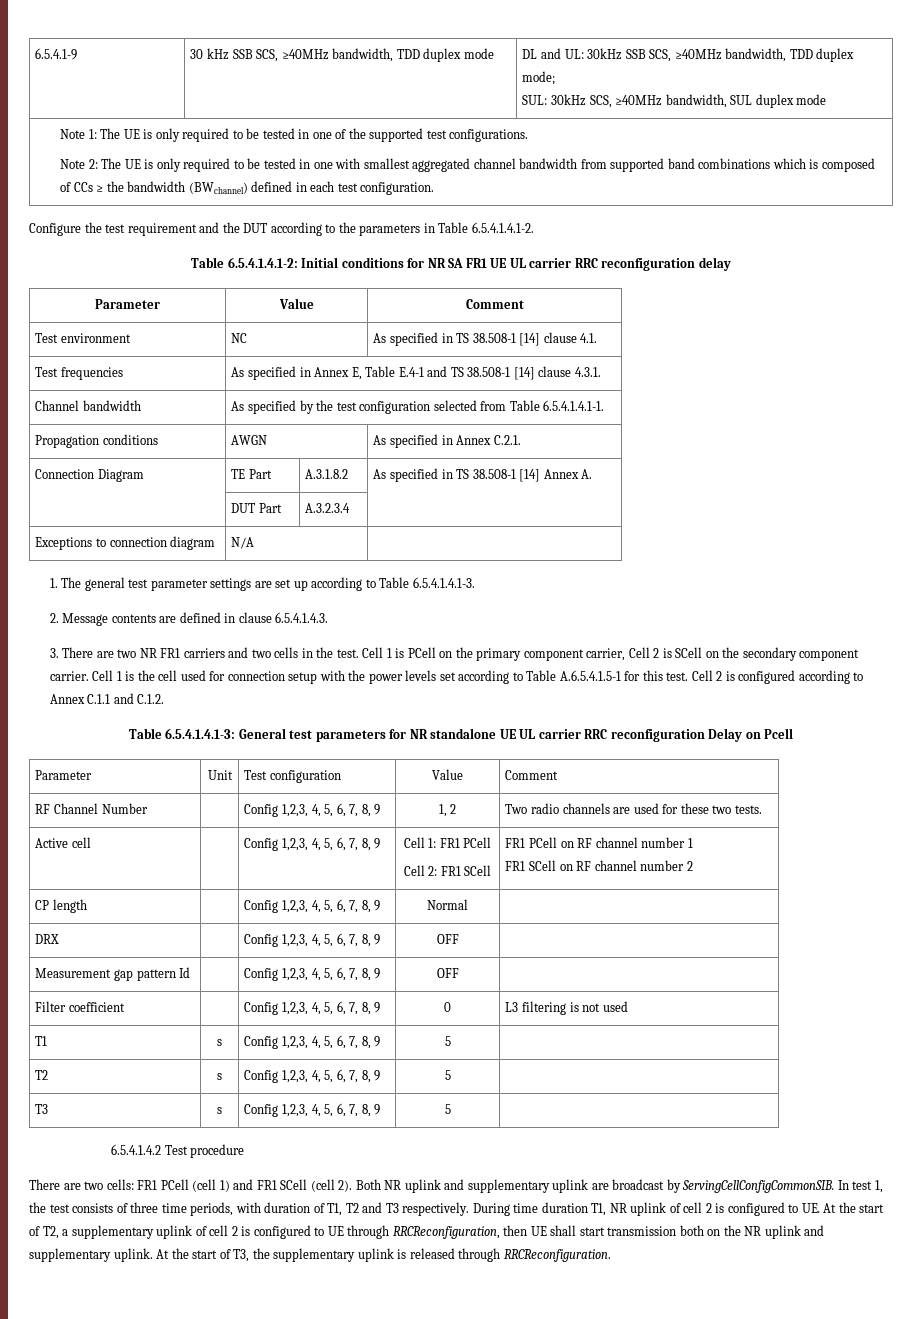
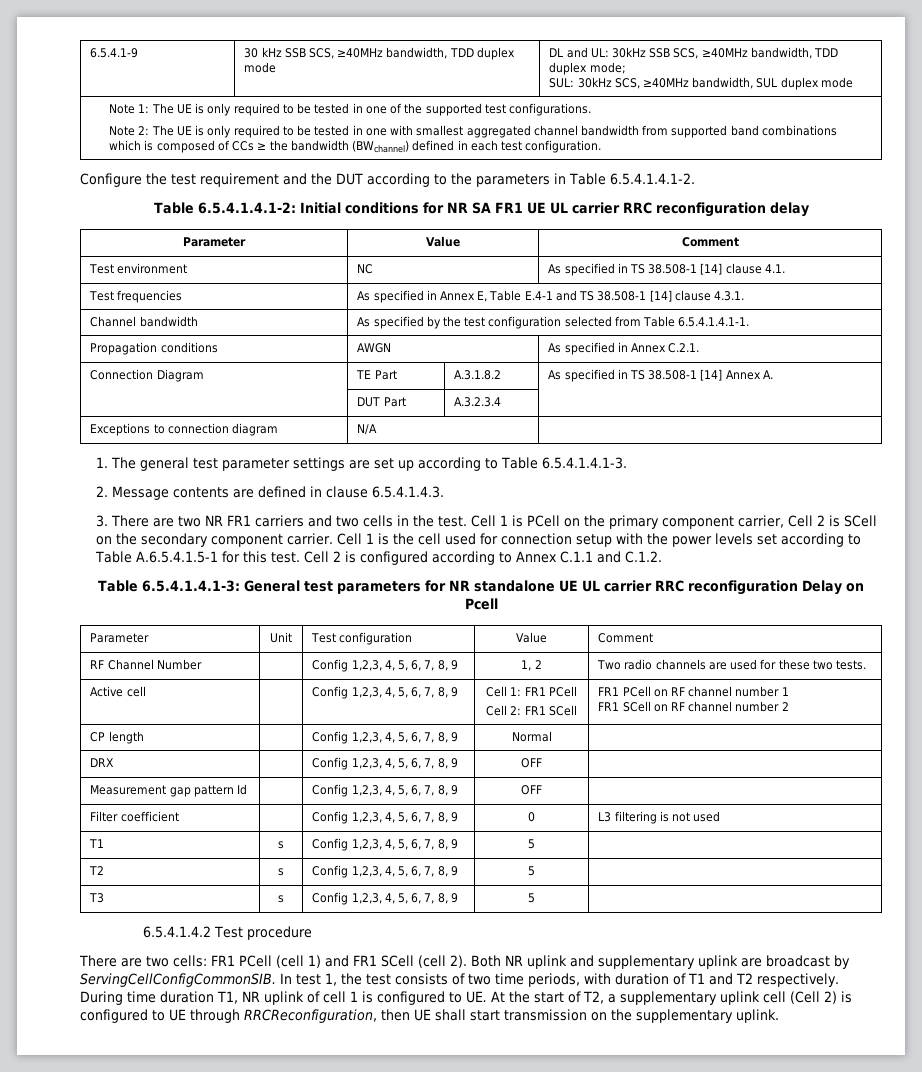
[130,1202,159,1213] three -> [468,974,491,985] two
[327,1202,399,1216] T1, T2 and T3 -> [688,973,753,985] T1 and T2
[705,1203,712,1213] 2 -> [350,991,358,1002] 1
[195,1225,238,1236] of cell 2 -> [763,991,837,1004] cell (Cell 2)
[679,1225,825,1239] [29,1248,611,1262] both on the NR uplink and supplementary uplink. At the start of T3, the supplementary uplink is released through RRCReconfiguration. -> [591,1009,779,1023] on the supplementary uplink.

